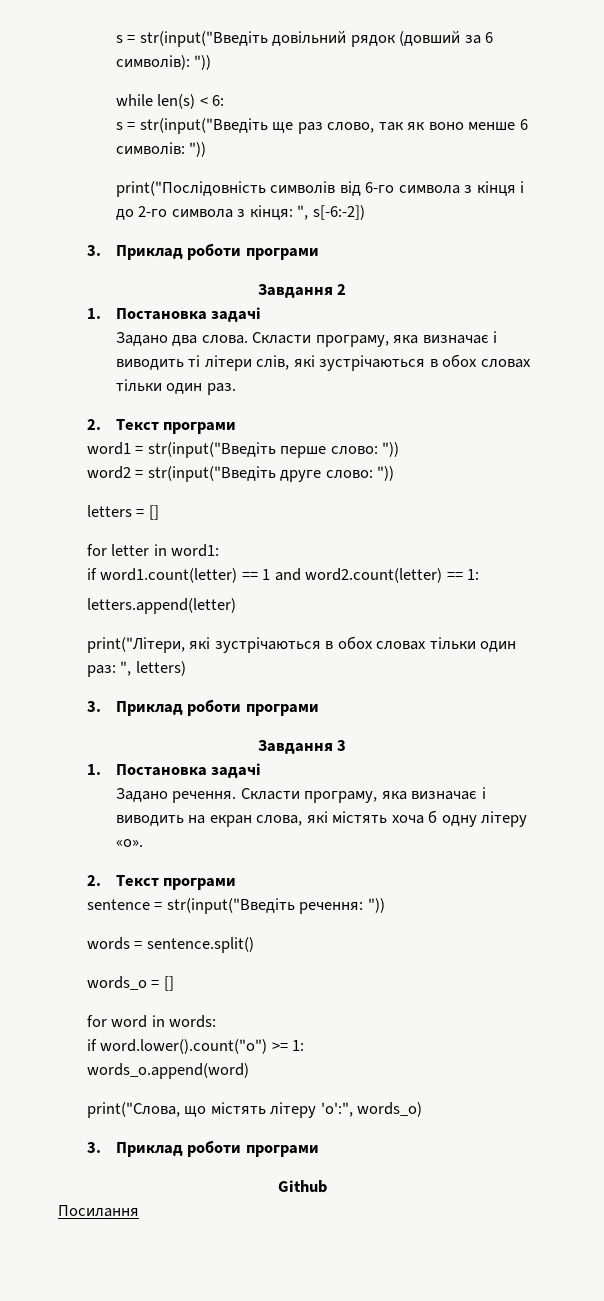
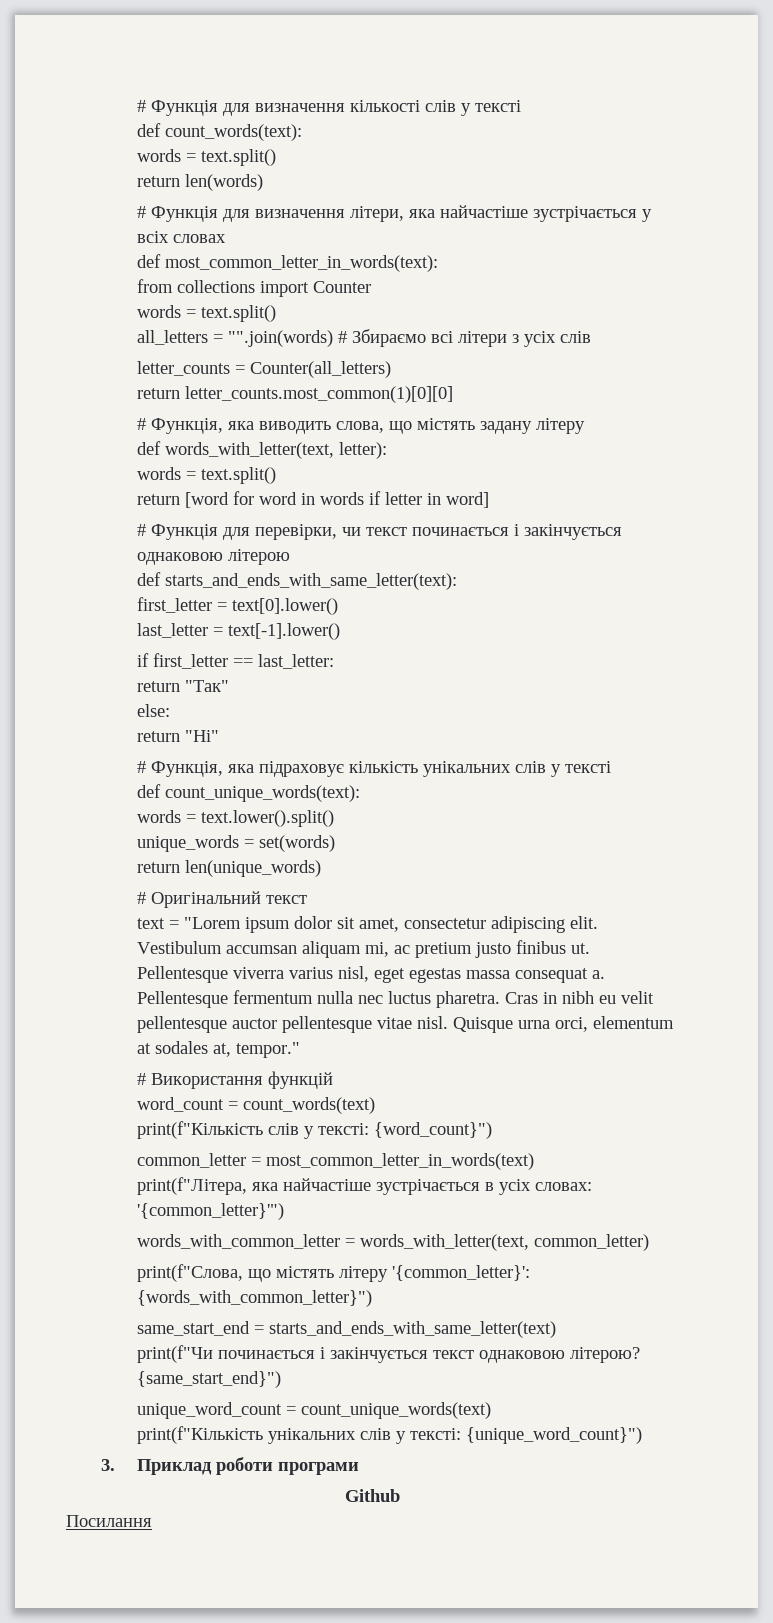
[116,31,494,47] [116,55,212,70] [116,94,225,109] [116,118,528,134] [116,142,207,157] [116,181,525,197] [116,205,365,220] [87,243,319,260] [257,284,347,298] [87,307,262,322] [116,331,498,347] [116,354,531,371] [116,379,236,395] [87,419,237,434] [87,442,400,458] [87,466,395,482] [87,505,159,520] [87,544,220,557] [87,568,480,583] [87,598,237,614] [87,636,517,653] [87,661,186,677] [87,699,319,716] [257,740,347,754] [87,763,262,778] [116,787,486,803] [116,810,528,827] [116,839,144,847] [87,875,237,890] [87,898,385,914] [87,937,254,953] [87,976,174,991] [87,1015,217,1028] [87,1039,305,1054] [87,1063,250,1079] [87,1102,423,1118] s = str(input("Введіть довільний рядок (довший за 6 символів): ")) // while len(s) < 6: // s = str(input("Введіть ще раз слово, так як воно менше 6 символів: ")) // print("Послідовність символів від 6-го символа з кінця і до 2-го символа з кінця: ", s[-6:-2]) // 3. Приклад роботи програми // Завдання 2 // 1. Постановка задачі // Задано два слова. Скласти програму, яка визначає і виводить ті літери слів, які зустрічаються в обох словах тільки один раз. // 2. Текст програми // word1 = str(input("Введіть перше слово: ")) // word2 = str(input("Введіть друге слово: ")) // letters = [] // for letter in word1: // if word1.count(letter) == 1 and word2.count(letter) == 1: // letters.append(letter) // print("Літери, які зустрічаються в обох словах тільки один раз: ", letters) // 3. Приклад роботи програми // Завдання 3 // 1. Постановка задачі // Задано речення. Скласти програму, яка визначає і виводить на екран слова, які містять хоча б одну літеру «о». // 2. Текст програми // sentence = str(input("Введіть речення: ")) // words = sentence.split() // words_o = [] // for word in words: // if word.lower().count("о") >= 1: // words_o.append(word) // print("Слова, що містять літеру 'о':", words_o) -> [136,100,521,116] [136,123,302,141] [136,149,276,166] [136,174,263,191] [136,205,652,222] [136,231,226,243] [136,254,438,272] [136,279,371,297] [136,305,276,322] [136,329,591,347] [136,361,391,378] [136,386,453,403] [136,418,585,434] [136,441,387,459] [136,467,276,484] [136,491,489,508] [136,524,622,540] [136,549,290,565] [136,572,457,590] [136,597,338,615] [136,623,340,640] [136,653,334,669] [136,680,229,692] [136,704,170,717] [136,730,219,742] [136,761,611,777] [136,784,360,802] [136,810,334,827] [136,835,335,852] [136,860,321,877] [136,891,307,908] [136,916,598,933] [136,940,590,958] [136,966,605,983] [136,990,654,1008] [136,1016,674,1033] [136,1041,300,1058] [136,1071,333,1089] [136,1097,375,1114] [136,1121,492,1139] [136,1153,534,1170] [136,1177,592,1195] [136,1203,284,1220] [136,1234,649,1251] [136,1264,530,1282] [136,1290,372,1307] [136,1321,556,1338] [136,1345,640,1363] [136,1371,281,1388] [136,1402,491,1419] [136,1426,642,1444] # Функція для визначення кількості слів у тексті // def count_words(text): // words = text.split() // return len(words) // # Функція для визначення літери, яка найчастіше зустрічається у всіх словах // def most_common_letter_in_words(text): // from collections import Counter // words = text.split() // all_letters = "".join(words) # Збираємо всі літери з усіх слів // letter_counts = Counter(all_letters) // return letter_counts.most_common(1)[0][0] // # Функція, яка виводить слова, що містять задану літеру // def words_with_letter(text, letter): // words = text.split() // return [word for word in words if letter in word] // # Функція для перевірки, чи текст починається і закінчується однаковою літерою // def starts_and_ends_with_same_letter(text): // first_letter = text[0].lower() // last_letter = text[-1].lower() // if first_letter == last_letter: // return "Так" // else: // return "Ні" // # Функція, яка підраховує кількість унікальних слів у тексті // def count_unique_words(text): // words = text.lower().split() // unique_words = set(words) // return len(unique_words) // # Оригінальний текст // text = "Lorem ipsum dolor sit amet, consectetur adipiscing elit. Vestibulum accumsan aliquam mi, ac pretium justo finibus ut. Pellentesque viverra varius nisl, eget egestas massa consequat a. Pellentesque fermentum nulla nec luctus pharetra. Cras in nibh eu velit pellentesque auctor pellentesque vitae nisl. Quisque urna orci, elementum at sodales at, tempor." // # Використання функцій // word_count = count_words(text) // print(f"Кількість слів у тексті: {word_count}") // common_letter = most_common_letter_in_words(text) // print(f"Літера, яка найчастіше зустрічається в усіх словах: '{common_letter}'") // words_with_common_letter = words_with_letter(text, common_letter) // print(f"Слова, що містять літеру '{common_letter}': {words_with_common_letter}") // same_start_end = starts_and_ends_with_same_letter(text) // print(f"Чи починається і закінчується текст однаковою літерою? {same_start_end}") // unique_word_count = count_unique_words(text) // print(f"Кількість унікальних слів у тексті: {unique_word_count}")

